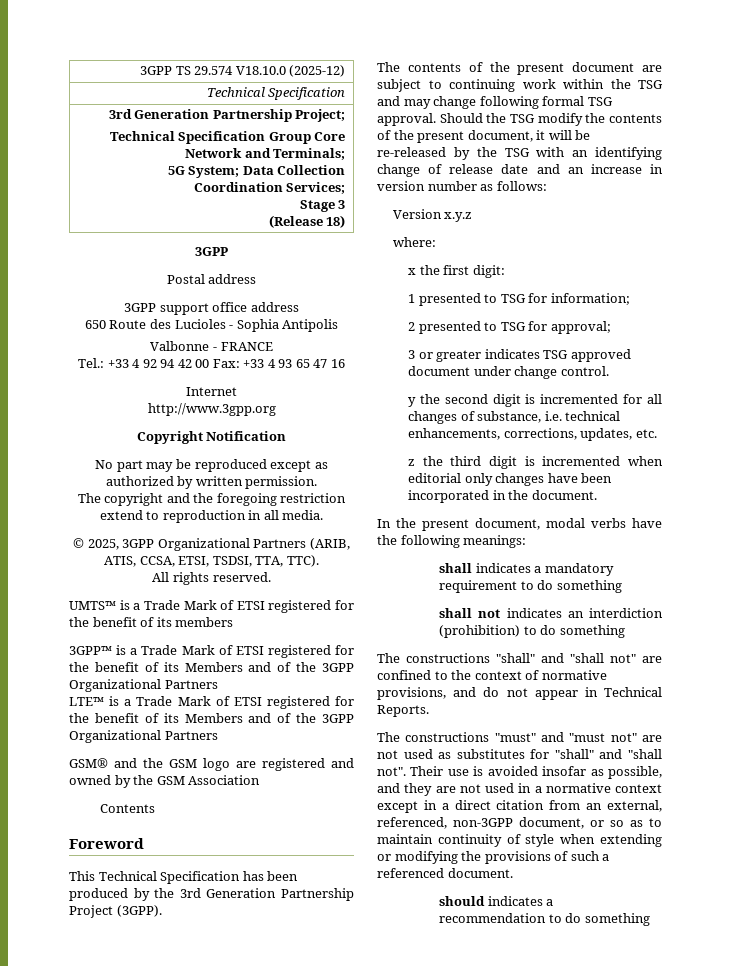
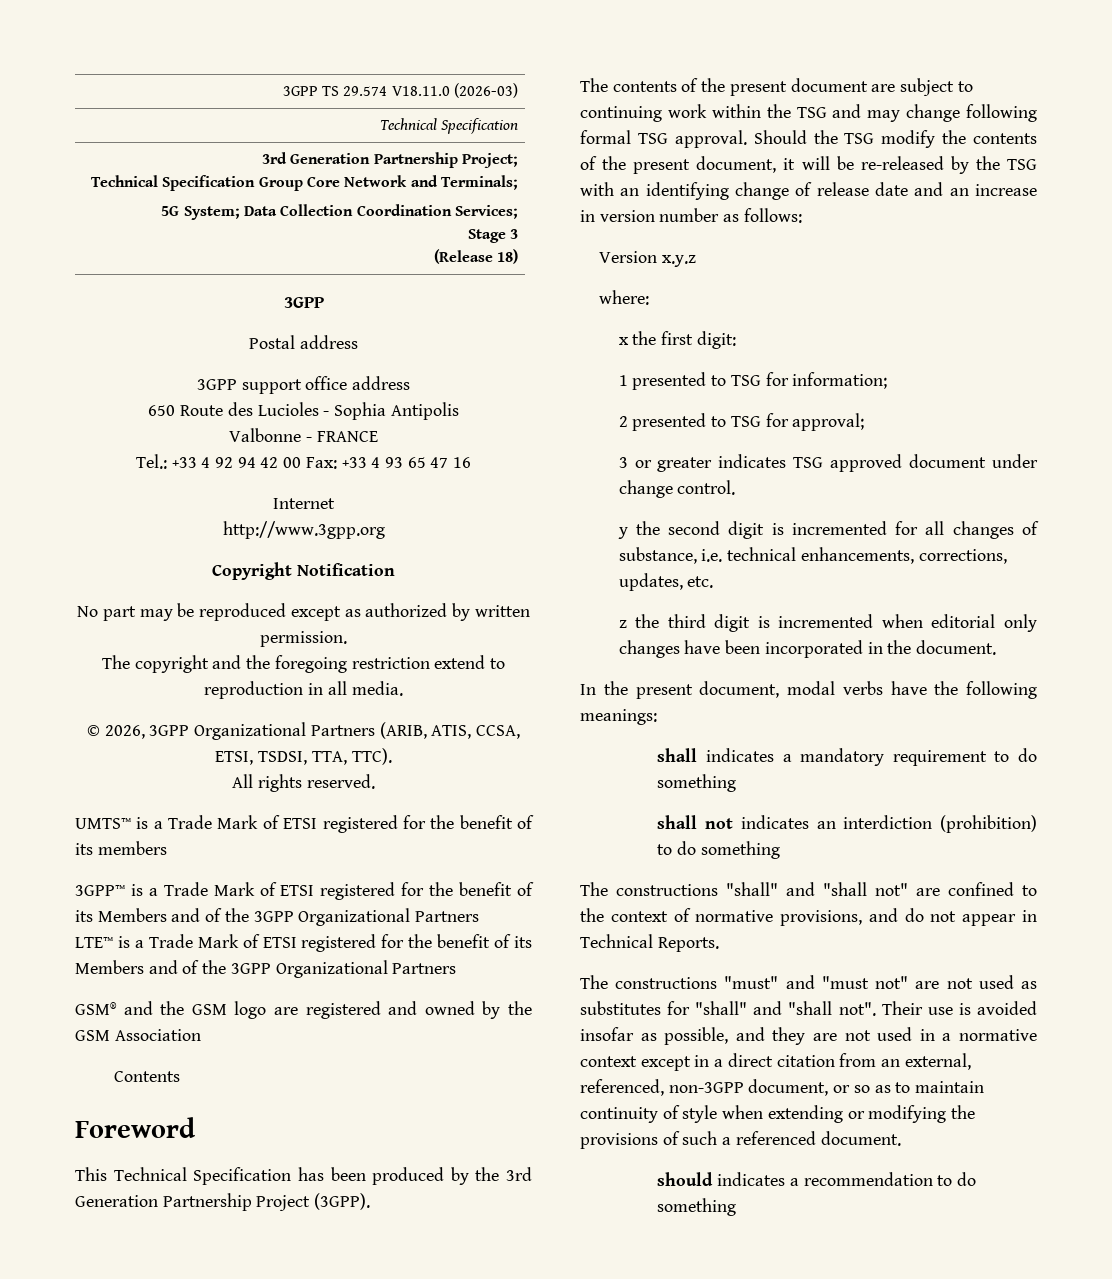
[235,65,346,77] V18.10.0 (2025-12) -> [391,83,518,98] V18.11.0 (2026-03)
[87,539,119,550] 2025, -> [104,725,145,739] 2026,

